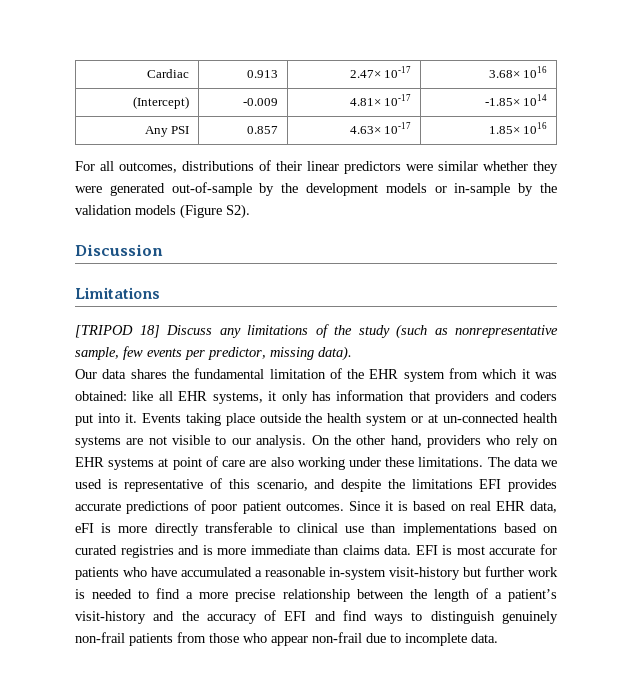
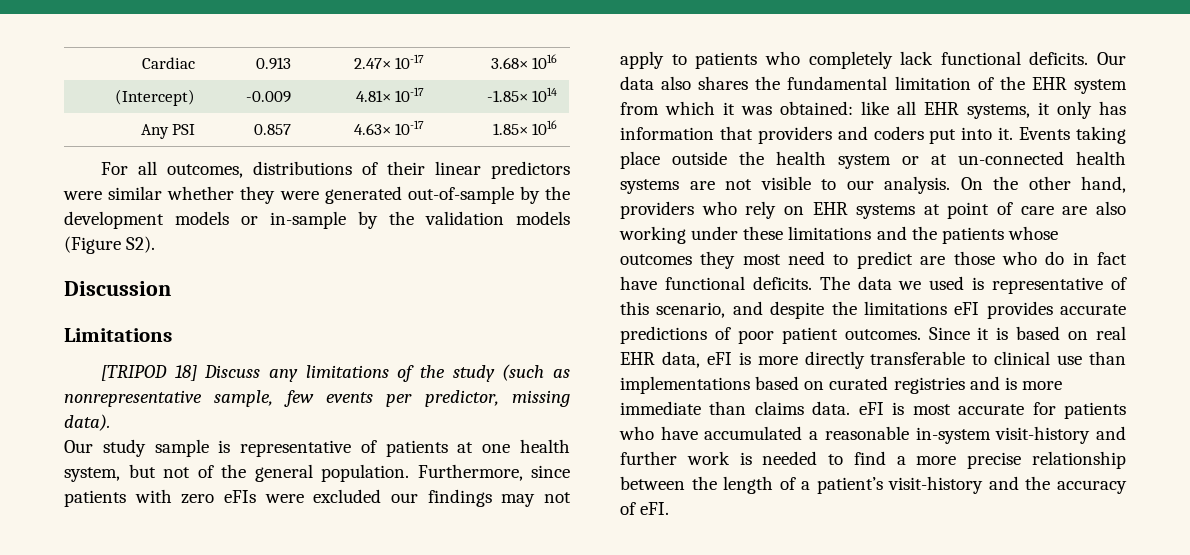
[102,369,127,379] data -> [102,439,570,457] [64,464,570,482] [64,489,571,507] [620,51,1126,69] [620,76,692,90] study sample is representative of patients at one health system, but not of the general population. Furthermore, since patients with zero eFIs were excluded our findings may not apply to patients who completely lack functional deficits. Our data also
[418,457,484,467] limitations. -> [788,226,1058,244] [620,251,1127,269] [620,276,812,290] limitations and the patients whose outcomes they most need to predict are those who do in fact have functional deficits.
[479,479,502,489] EFI -> [954,302,980,315] eFI
[415,545,438,555] EFI -> [858,402,884,415] eFI
[463,567,481,577] but -> [1096,426,1126,440] and
[284,610,558,624] [75,632,498,646] EFI and find ways to distinguish genuinely non-frail patients from those who appear non-frail due to incomplete data. -> [640,502,670,515] eFI.

